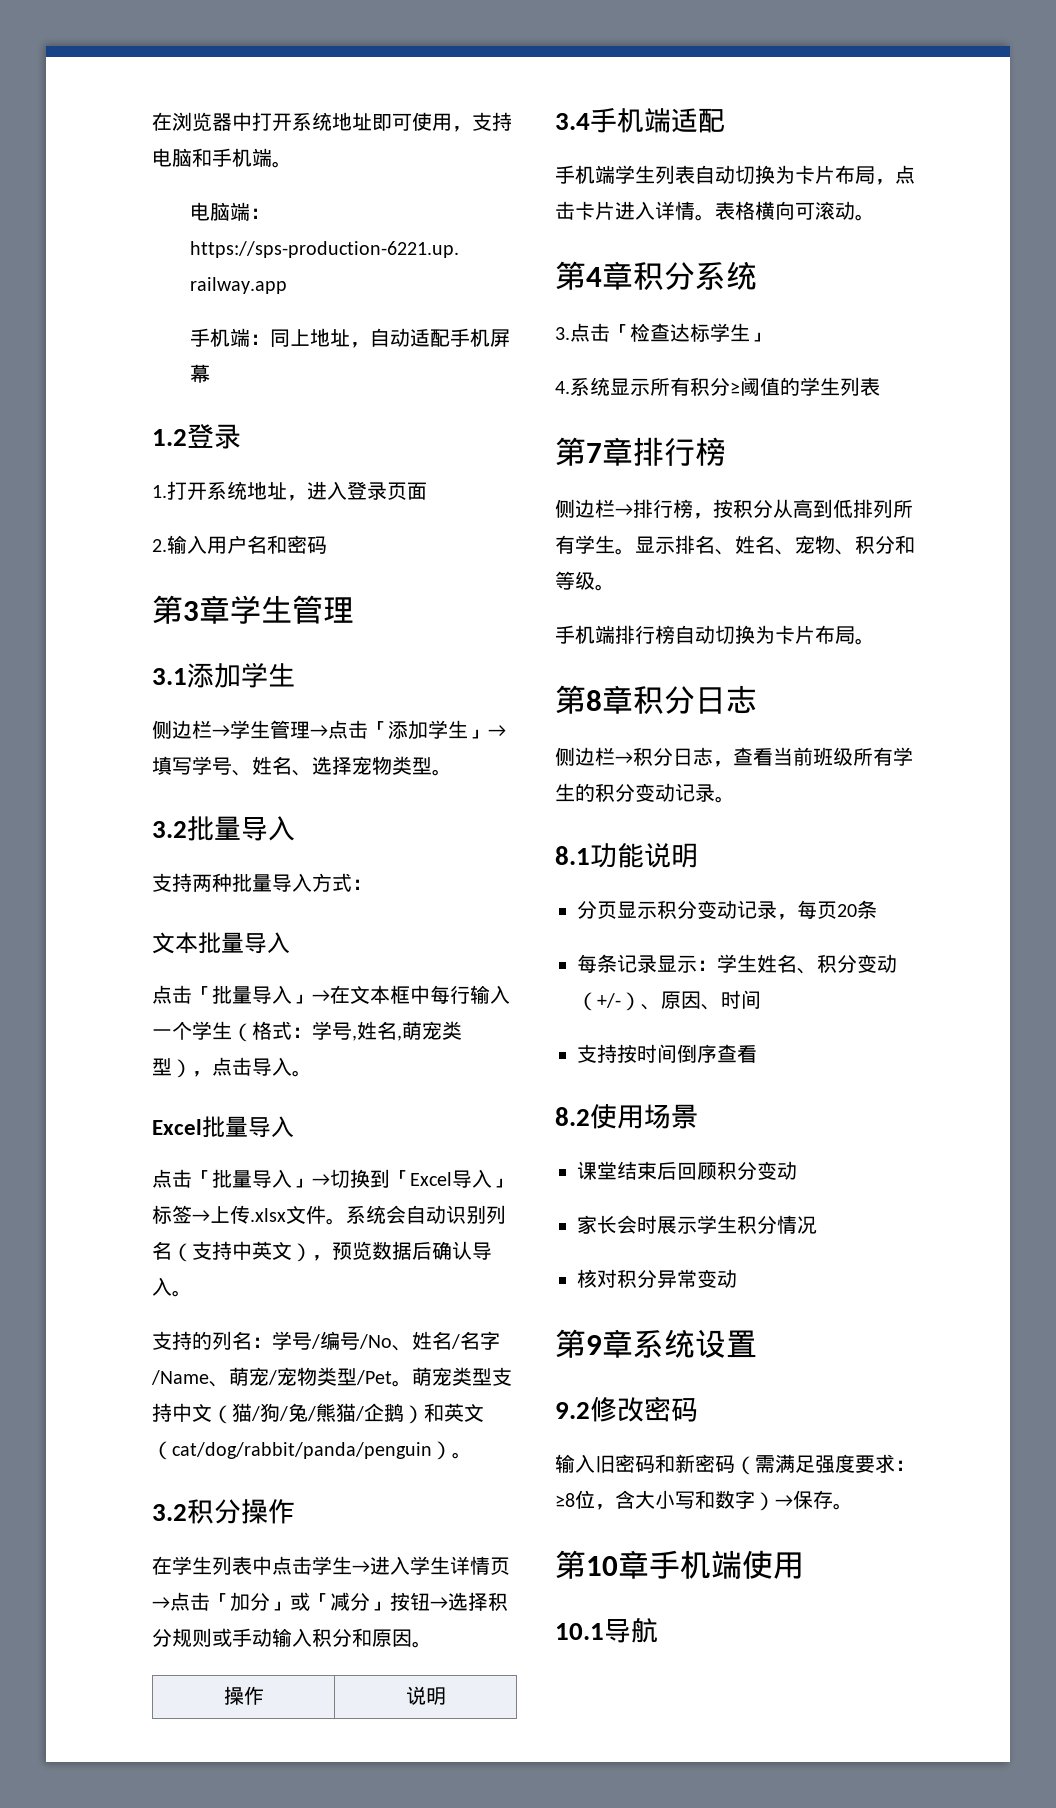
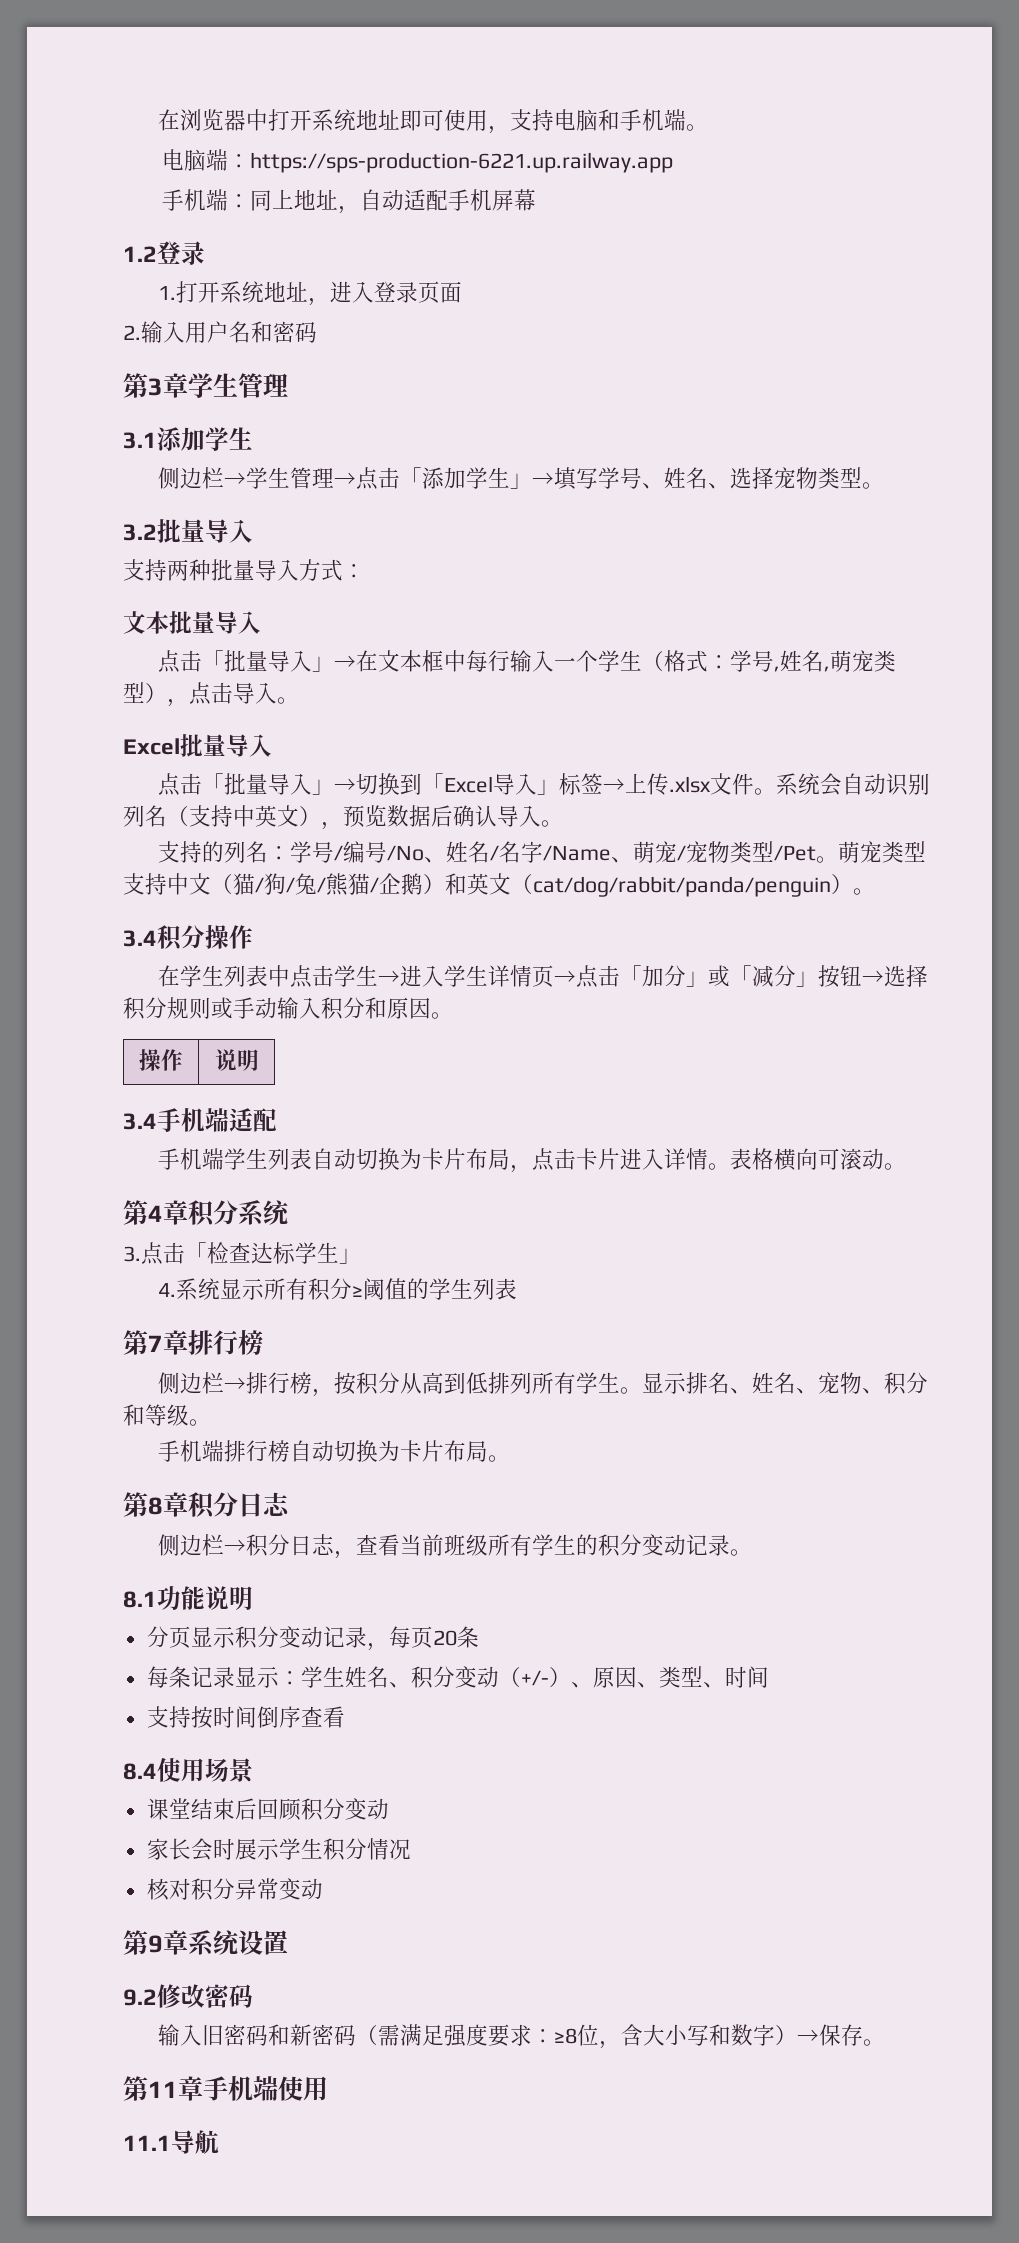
[152,1504,187,1521] 3.2 -> [123,930,157,947] 3.4
(721, 1007) none -> [658,1666,725,1688] 类型、
[555,1107,590,1126] 8.2 -> [123,1763,157,1780] 8.4
[586,1556,618,1576] 10 -> [148,2081,178,2098] 11
[555,1623,604,1640] 10.1 -> [123,2135,171,2151] 11.1

